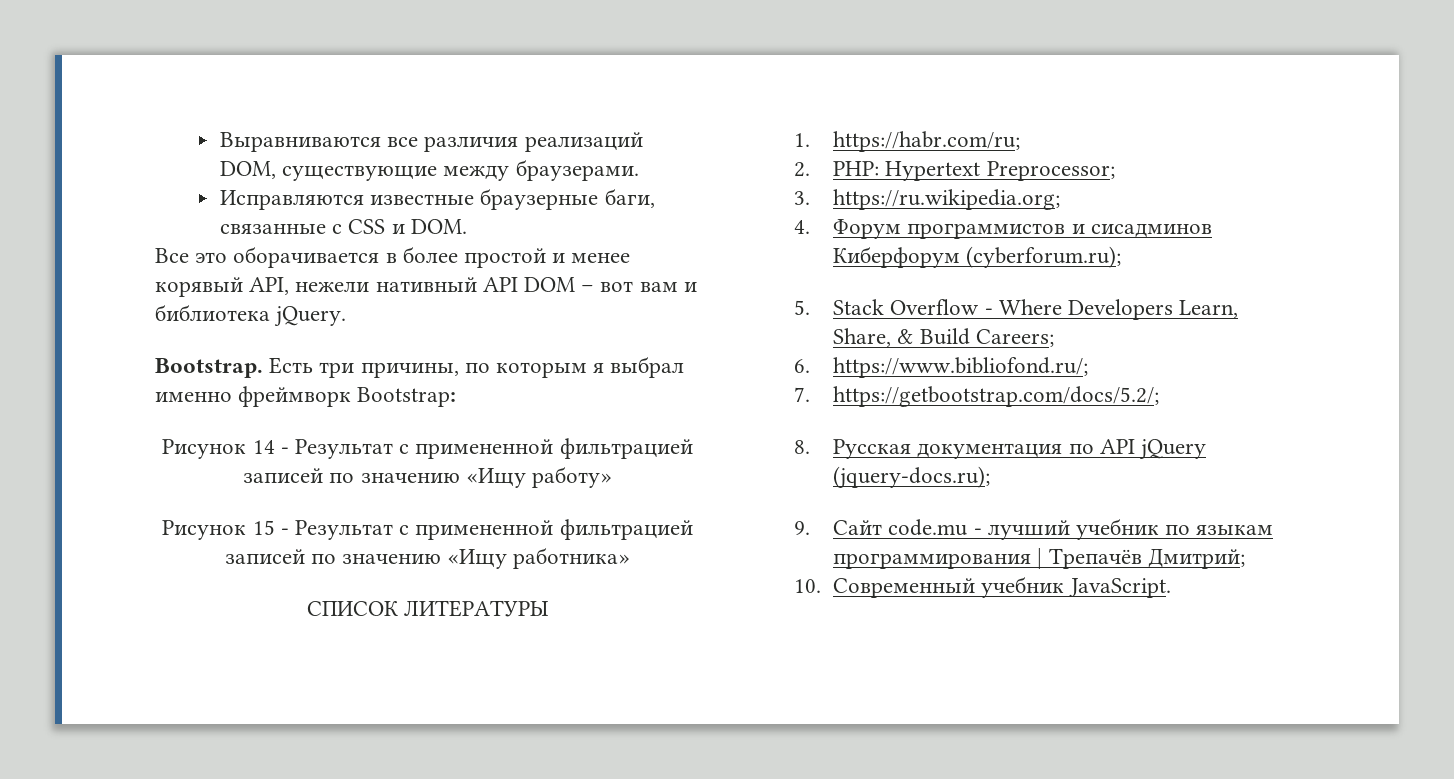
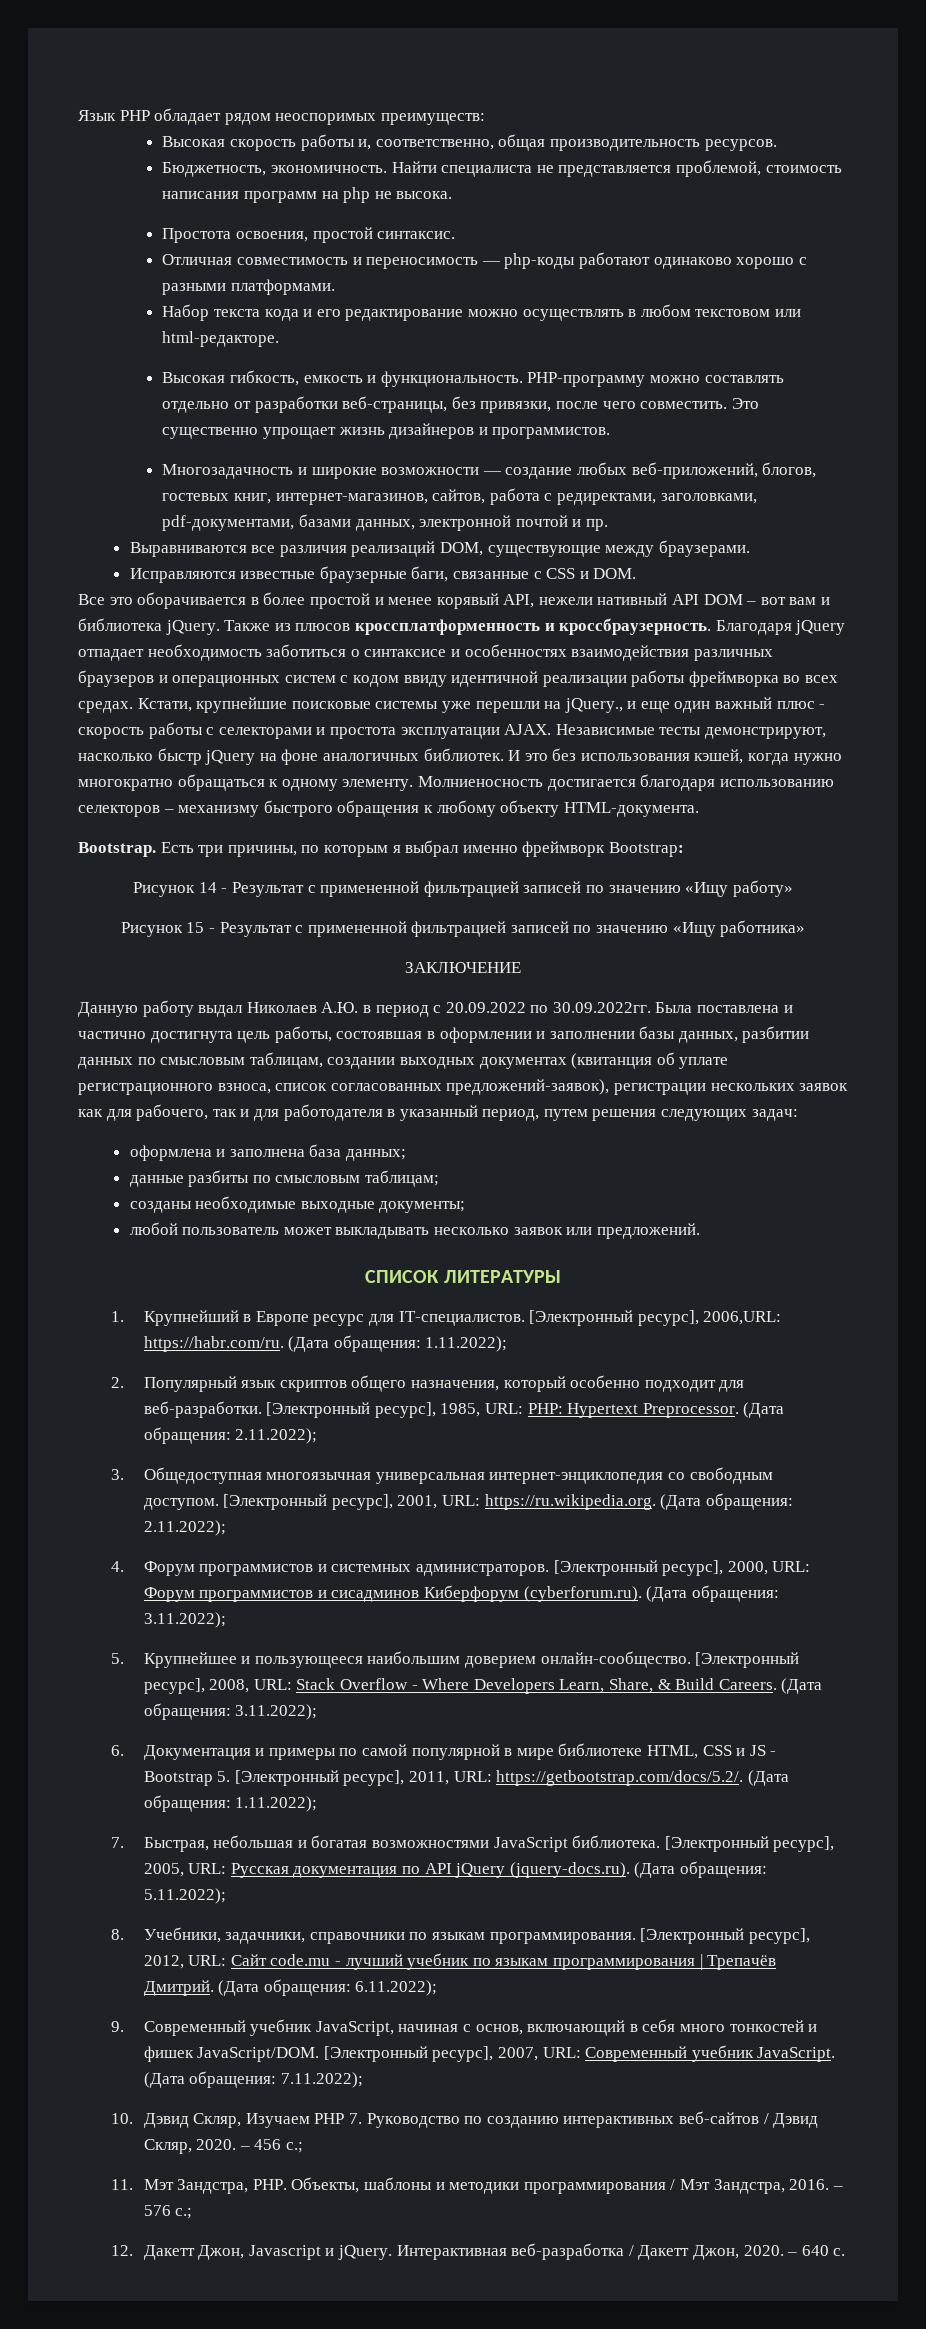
(219, 142) none -> [78,108,485,125] [162,134,777,151] [162,160,842,177] [162,187,453,203] [162,227,456,243] [162,252,807,269] [162,279,335,295] [162,304,801,321] [162,331,280,347] [162,370,784,387] [162,396,759,413] [162,423,611,439] [162,462,817,479] [162,488,757,505] [162,514,608,531] Язык PHP обладает рядом неоспоримых преимуществ: // Высокая скорость работы и, соответственно, общая производительность ресурсов. // Бюджетность, экономичность. Найти специалиста не представляется проблемой, стоимость написания программ на php не высока. // Простота освоения, простой синтаксис. // Отличная совместимость и переносимость — php-коды работают одинаково хорошо с разными платформами. // Набор текста кода и его редактирование можно осуществлять в любом текстовом или html-редакторе. // Высокая гибкость, емкость и функциональность. PHP-программу можно составлять отдельно от разработки веб-страницы, без привязки, после чего совместить. Это существенно упрощает жизнь дизайнеров и программистов. // Многозадачность и широкие возможности — создание любых веб-приложений, блогов, гостевых книг, интернет-магазинов, сайтов, работа с редиректами, заголовками, pdf-документами, базами данных, электронной почтой и пр. //
(347, 316) none -> [224,618,846,635] [78,644,773,661] [78,670,839,687] [78,697,826,713] [78,722,826,739] [78,748,842,765] [78,774,834,791] [78,800,699,817] Также из плюсов кроссплатформенность и кроссбраузерность. Благодаря jQuery отпадает необходимость заботиться о синтаксисе и особенностях взаимодействия различных браузеров и операционных систем с кодом ввиду идентичной реализации работы фреймворка во всех средах. Кстати, крупнейшие поисковые системы уже перешли на jQuery., и еще один важный плюс - скорость работы с селекторами и простота эксплуатации AJAX. Независимые тесты демонстрируют, насколько быстр jQuery на фоне аналогичных библиотек. И это без использования кэшей, когда нужно многократно обращаться к одному элементу. Молниеносность достигается благодаря использованию селекторов – механизму быстрого обращения к любому объекту HTML-документа.
[306,600,550,617] [793,131,1021,152] [793,161,1115,181] [793,189,1061,210] [793,219,1212,239] [833,246,1122,268] [793,300,810,315] СПИСОК ЛИТЕРАТУРЫ // 1. https://habr.com/ru; // 2. PHP: Hypertext Preprocessor; // 3. https://ru.wikipedia.org; // 4. Форум программистов и сисадминов Киберфорум (cyberforum.ru); // 5. -> [405,962,521,973] [78,1000,793,1017] [78,1026,810,1043] [78,1052,729,1069] [78,1079,849,1095] [78,1104,798,1121] [129,1144,406,1161] [129,1170,439,1187] [129,1196,466,1213] [129,1222,700,1239] [365,1270,561,1283] [110,1310,782,1326] [143,1335,508,1352] [110,1375,745,1392] [143,1401,785,1418] [143,1427,318,1444] [110,1467,773,1484] [143,1493,793,1510] [143,1520,226,1536] [110,1560,811,1576] [143,1585,779,1602] [143,1612,226,1628] [110,1651,800,1668] [143,1678,292,1694] ЗАКЛЮЧЕНИЕ // Данную работу выдал Николаев А.Ю. в период с 20.09.2022 по 30.09.2022гг. Была поставлена и частично достигнута цель работы, состоявшая в оформлении и заполнении базы данных, разбитии данных по смысловым таблицам, создании выходных документах (квитанция об уплате регистрационного взноса, список согласованных предложений-заявок), регистрации нескольких заявок как для рабочего, так и для работодателя в указанный период, путем решения следующих задач: // оформлена и заполнена база данных; // данные разбиты по смысловым таблицам; // созданы необходимые выходные документы; // любой пользователь может выкладывать несколько заявок или предложений. // СПИСОК ЛИТЕРАТУРЫ // 1. Крупнейший в Европе ресурс для IT-специалистов. [Электронный ресурс], 2006,URL: https://habr.com/ru. (Дата обращения: 1.11.2022); // 2. Популярный язык скриптов общего назначения, который особенно подходит для веб-разработки. [Электронный ресурс], 1985, URL: PHP: Hypertext Preprocessor. (Дата обращения: 2.11.2022); // 3. Общедоступная многоязычная универсальная интернет-энциклопедия со свободным доступом. [Электронный ресурс], 2001, URL: https://ru.wikipedia.org. (Дата обращения: 2.11.2022); // 4. Форум программистов и системных администраторов. [Электронный ресурс], 2000, URL: Форум программистов и сисадминов Киберфорум (cyberforum.ru). (Дата обращения: 3.11.2022); // 5. Крупнейшее и пользующееся наибольшим доверием онлайн-сообщество. [Электронный ресурс], 2008, URL:
[975,329,1054,347] [793,357,1089,378] [793,386,1160,407] [793,440,810,454] Careers; // 6. https://www.bibliofond.ru/; // 7. https://getbootstrap.com/docs/5.2/; // 8. -> [718,1678,823,1694] [143,1703,318,1720] [110,1743,777,1760] [143,1770,789,1786] [143,1795,318,1812] [110,1835,835,1852] [143,1863,227,1877] Careers. (Дата обращения: 3.11.2022); // 6. Документация и примеры по самой популярной в мире библиотеке HTML, CSS и JS - Bootstrap 5. [Электронный ресурс], 2011, URL: https://getbootstrap.com/docs/5.2/. (Дата обращения: 1.11.2022); // 7. Быстрая, небольшая и богатая возможностями JavaScript библиотека. [Электронный ресурс], 2005, URL:
[833,466,991,489] [793,521,810,535] (jquery-docs.ru); // 9. -> [509,1861,767,1878] [143,1888,226,1904] [110,1927,810,1944] [143,1955,227,1969] (jquery-docs.ru). (Дата обращения: 5.11.2022); // 8. Учебники, задачники, справочники по языкам программирования. [Электронный ресурс], 2012, URL:
[1147,548,1245,569] [793,576,1171,598] Дмитрий; // 10. Современный учебник JavaScript. -> [143,1979,438,1996] [110,2019,818,2036] [143,2045,836,2062] [143,2071,363,2088] [110,2111,819,2128] [143,2139,304,2154] [110,2177,843,2194] [143,2205,193,2219] [110,2243,846,2260] Дмитрий. (Дата обращения: 6.11.2022); // 9. Современный учебник JavaScript, начиная с основ, включающий в себя много тонкостей и фишек JavaScript/DOM. [Электронный ресурс], 2007, URL: Современный учебник JavaScript. (Дата обращения: 7.11.2022); // 10. Дэвид Скляр, Изучаем PHP 7. Руководство по созданию интерактивных веб-сайтов / Дэвид Скляр, 2020. – 456 с.; // 11. Мэт Зандстра, PHP. Объекты, шаблоны и методики программирования / Мэт Зандстра, 2016. – 576 с.; // 12. Дакетт Джон, Javascript и jQuery. Интерактивная веб-разработка / Дакетт Джон, 2020. – 640 с.

